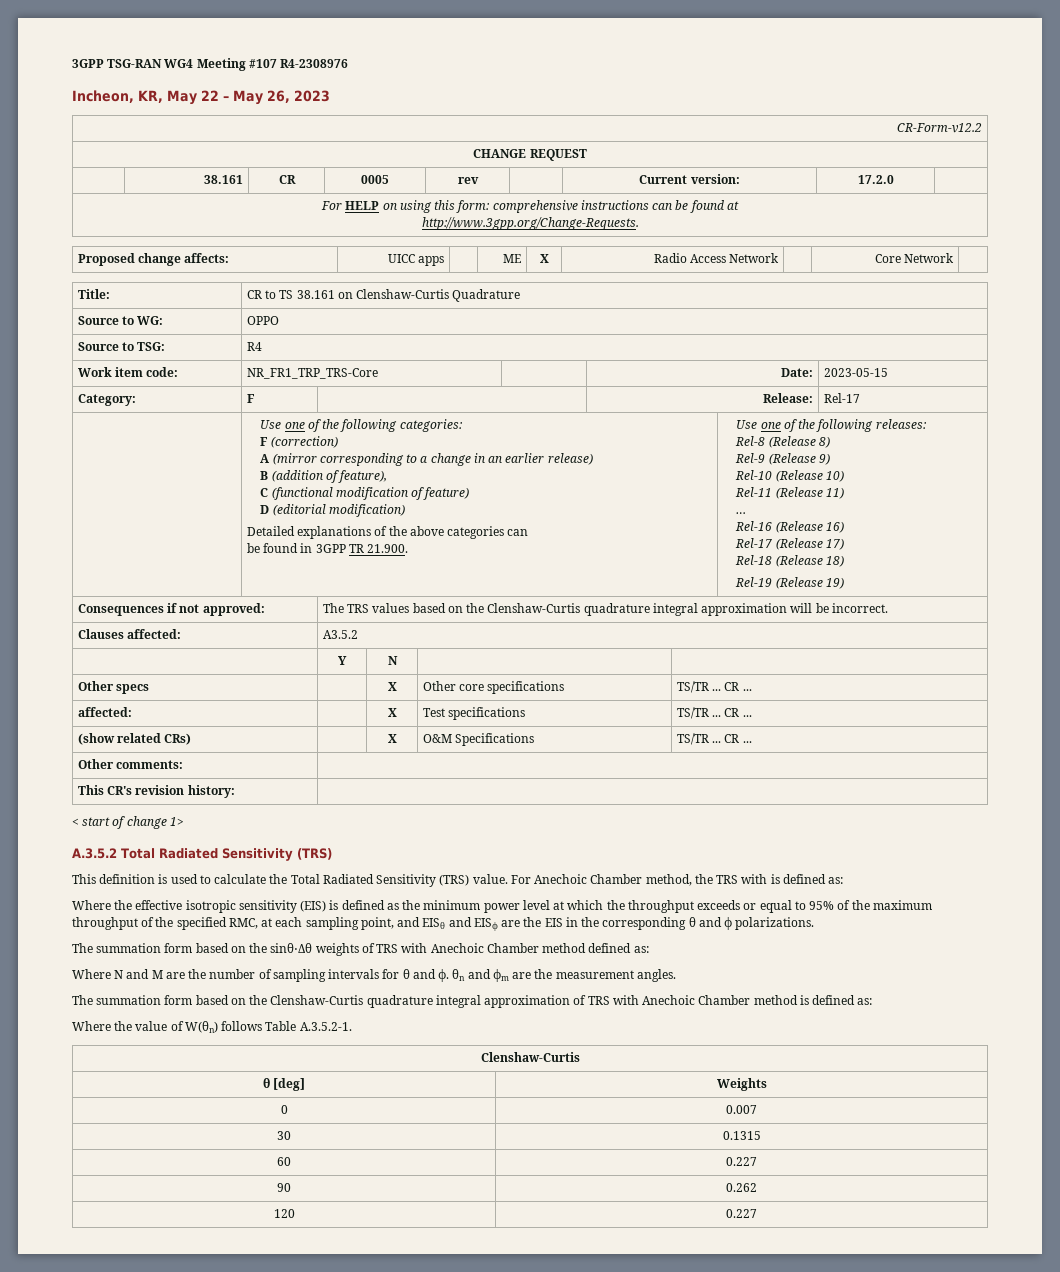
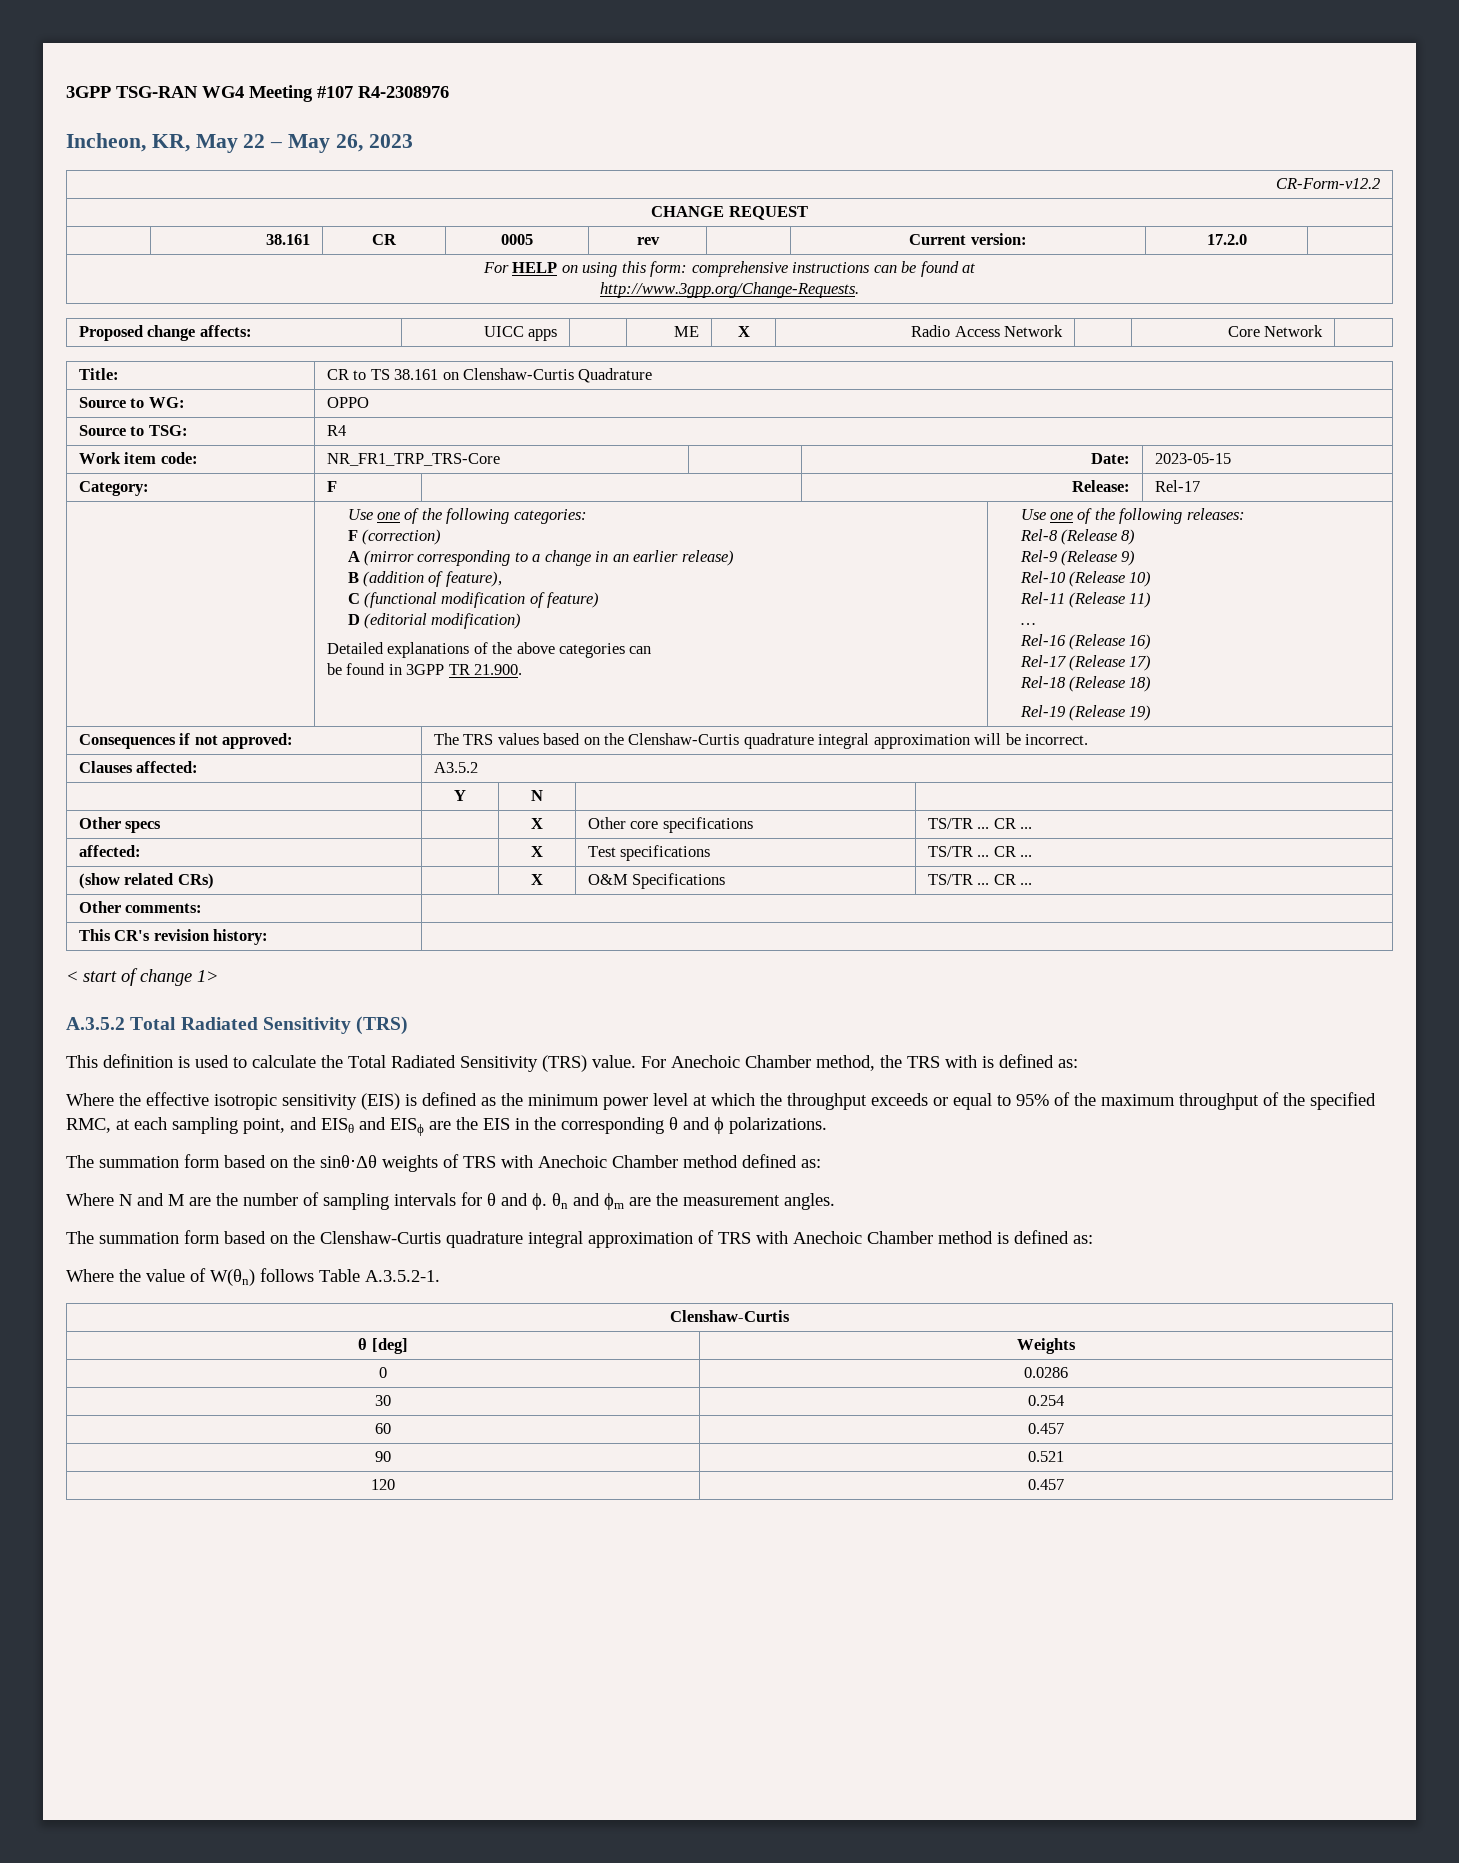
[726,1105,757,1114] 0.007 -> [1024,1367,1068,1378] 0.0286
[722,1131,761,1140] 0.1315 -> [1028,1395,1064,1406] 0.254
[726,1157,757,1166] 0.227 -> [1028,1423,1064,1434] 0.457
[726,1183,757,1192] 0.262 -> [1028,1451,1064,1462] 0.521
[726,1209,757,1218] 0.227 -> [1028,1479,1064,1490] 0.457

